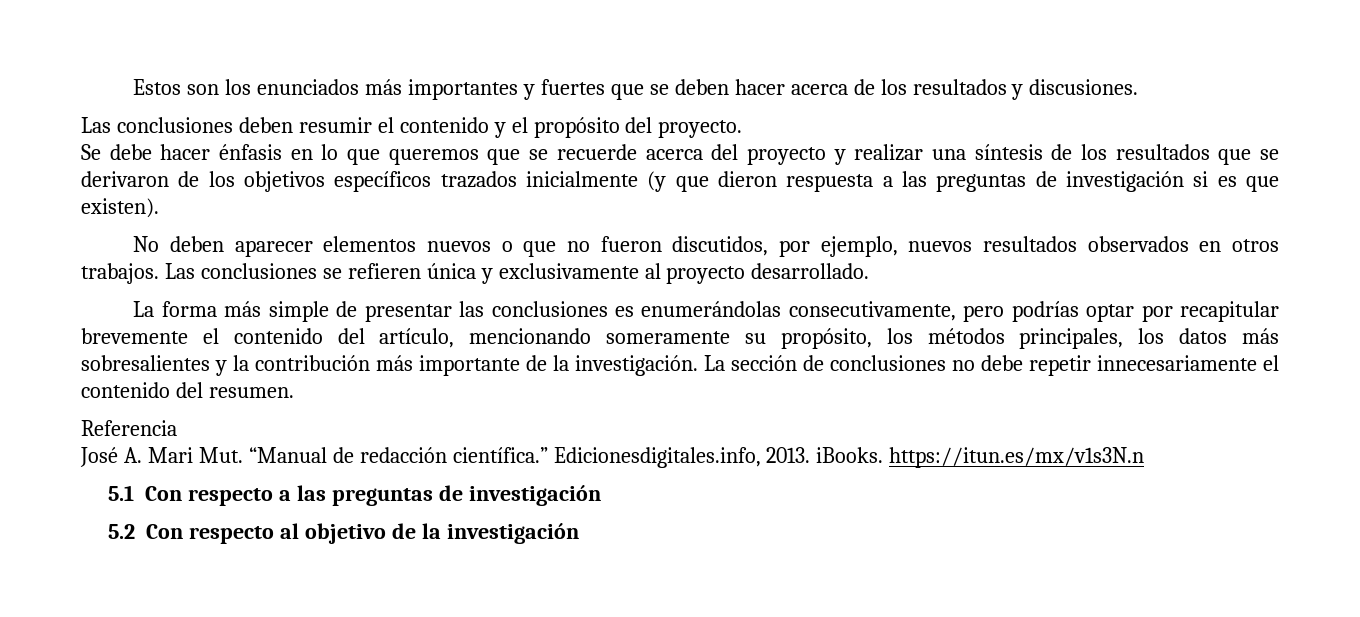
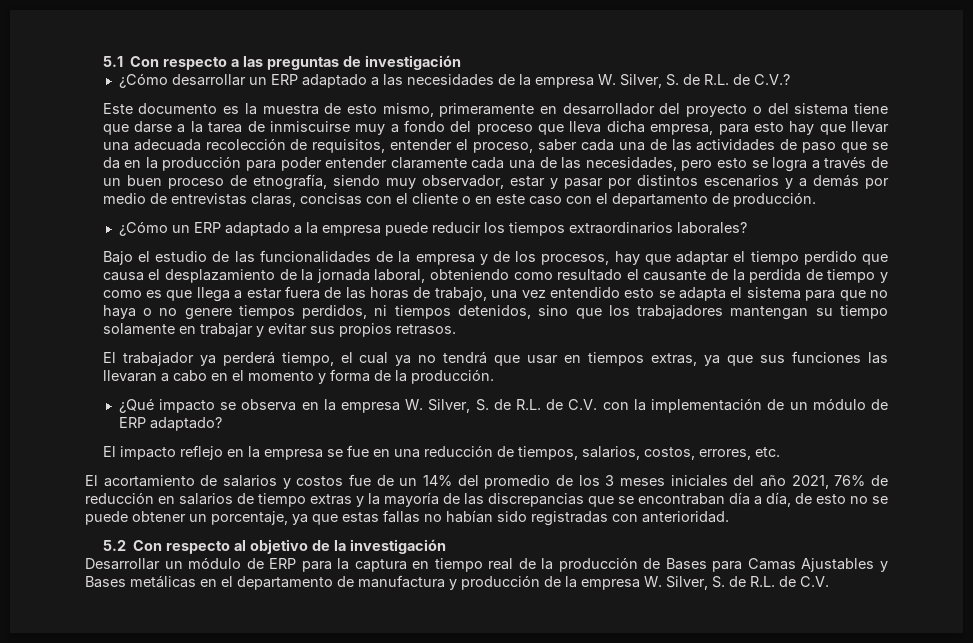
[133,79,1139,100] [81,117,743,138] [81,144,1279,165] [81,171,1280,192] [81,198,159,218] [133,236,1280,257] [81,263,870,284] [133,301,1279,322] [81,328,1280,349] [81,355,1279,376] [81,382,294,398] [81,420,177,436] [80,447,1145,468] Estos son los enunciados más importantes y fuertes que se deben hacer acerca de los resultados y discusiones. // Las conclusiones deben resumir el contenido y el propósito del proyecto. // Se debe hacer énfasis en lo que queremos que se recuerde acerca del proyecto y realizar una síntesis de los resultados que se derivaron de los objetivos específicos trazados inicialmente (y que dieron respuesta a las preguntas de investigación si es que existen). // No deben aparecer elementos nuevos o que no fueron discutidos, por ejemplo, nuevos resultados observados en otros trabajos. Las conclusiones se refieren única y exclusivamente al proyecto desarrollado. // La forma más simple de presentar las conclusiones es enumerándolas consecutivamente, pero podrías optar por recapitular brevemente el contenido del artículo, mencionando someramente su propósito, los métodos principales, los datos más sobresalientes y la contribución más importante de la investigación. La sección de conclusiones no debe repetir innecesariamente el contenido del resumen. // Referencia // José A. Mari Mut. “Manual de redacción científica.” Edicionesdigitales.info, 2013. iBooks. https://itun.es/mx/v1s3N.n // -> (102, 61) none
(601, 495) none -> [118,73,790,88] [102,103,889,117] [102,120,889,135] [102,138,888,153] [102,156,888,172] [102,174,889,190] [102,192,816,207] [118,221,747,236] [102,250,888,265] [102,269,889,283] [102,286,888,302] [102,305,888,320] [102,323,456,337] [102,351,888,366] [102,369,494,384] [118,398,889,413] [118,417,222,431] [102,445,780,460] [85,474,888,489] [85,492,888,507] [85,510,729,526] // ¿Cómo desarrollar un ERP adaptado a las necesidades de la empresa W. Silver, S. de R.L. de C.V.? // Este documento es la muestra de esto mismo, primeramente en desarrollador del proyecto o del sistema tiene que darse a la tarea de inmiscuirse muy a fondo del proceso que lleva dicha empresa, para esto hay que llevar una adecuada recolección de requisitos, entender el proceso, saber cada una de las actividades de paso que se da en la producción para poder entender claramente cada una de las necesidades, pero esto se logra a través de un buen proceso de etnografía, siendo muy observador, estar y pasar por distintos escenarios y a demás por medio de entrevistas claras, concisas con el cliente o en este caso con el departamento de producción. // ¿Cómo un ERP adaptado a la empresa puede reducir los tiempos extraordinarios laborales? // Bajo el estudio de las funcionalidades de la empresa y de los procesos, hay que adaptar el tiempo perdido que causa el desplazamiento de la jornada laboral, obteniendo como resultado el causante de la perdida de tiempo y como es que llega a estar fuera de las horas de trabajo, una vez entendido esto se adapta el sistema para que no haya o no genere tiempos perdidos, ni tiempos detenidos, sino que los trabajadores mantengan su tiempo solamente en trabajar y evitar sus propios retrasos. // El trabajador ya perderá tiempo, el cual ya no tendrá que usar en tiempos extras, ya que sus funciones las llevaran a cabo en el momento y forma de la producción. // ¿Qué impacto se observa en la empresa W. Silver, S. de R.L. de C.V. con la implementación de un módulo de ERP adaptado? // El impacto reflejo en la empresa se fue en una reducción de tiempos, salarios, costos, errores, etc. // El acortamiento de salarios y costos fue de un 14% del promedio de los 3 meses iniciales del año 2021, 76% de reducción en salarios de tiempo extras y la mayoría de las discrepancias que se encontraban día a día, de esto no se puede obtener un porcentaje, ya que estas fallas no habían sido registradas con anterioridad.
(579, 533) none -> [85,557,888,572] [85,575,829,590] // Desarrollar un módulo de ERP para la captura en tiempo real de la producción de Bases para Camas Ajustables y Bases metálicas en el departamento de manufactura y producción de la empresa W. Silver, S. de R.L. de C.V.

